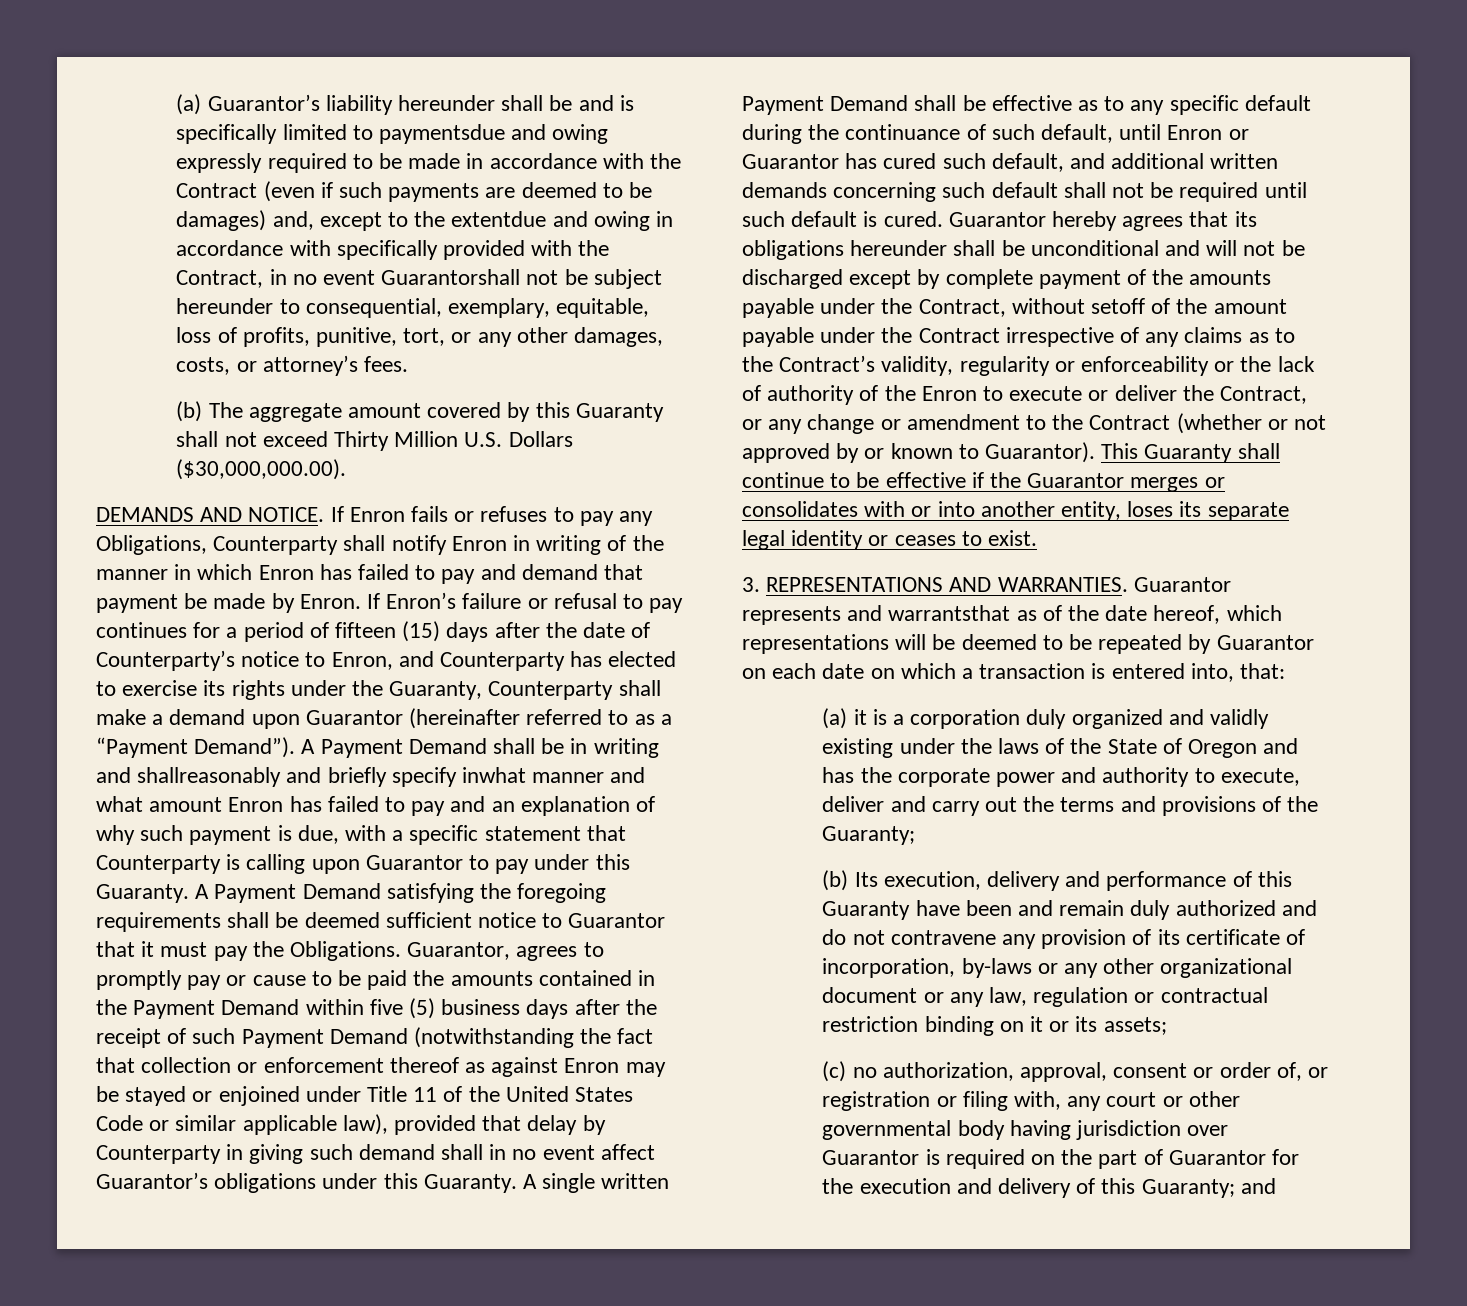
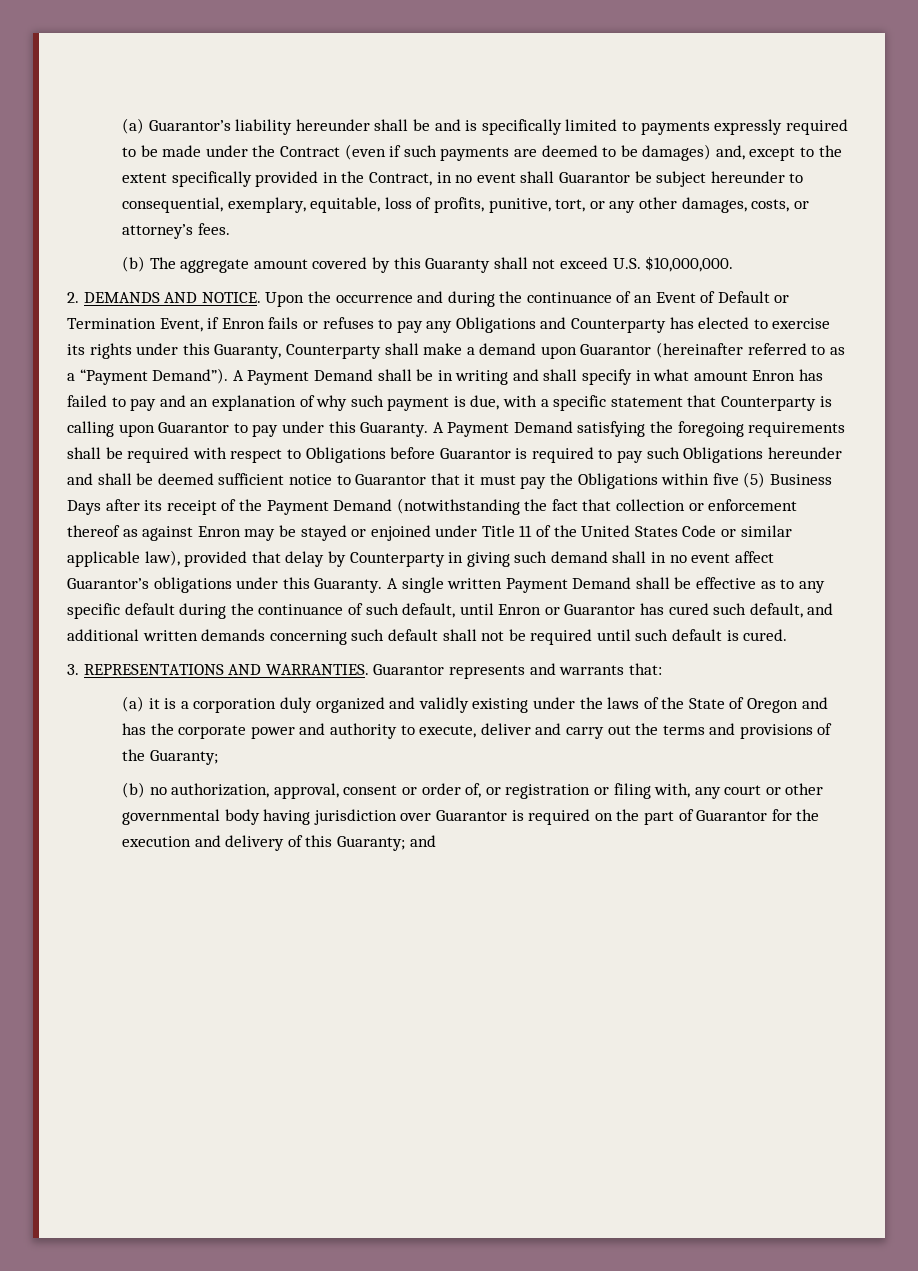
[379,124,609,144] paymentsdue and owing -> [640,121,710,135] payments
[466,153,644,169] in accordance with -> [205,145,248,157] under
[451,211,674,231] [176,240,331,256] extentdue and owing in accordance with -> [122,173,168,183] extent
[531,240,573,256] with -> [322,172,338,183] in
[381,269,559,285] Guarantorshall not -> [520,171,630,183] shall Guarantor
[334,431,573,451] [176,459,347,480] [96,506,344,522] Thirty Million U.S. Dollars ($30,000,000.00). // DEMANDS AND NOTICE. If -> [612,256,734,272] [67,291,790,307] [67,317,220,332] U.S. $10,000,000. // 2. DEMANDS AND NOTICE. Upon the occurrence and during the continuance of an Event of Default or Termination Event, if
[96,535,664,555] [96,564,644,584] [96,592,684,613] [96,621,651,642] [96,650,393,671] Obligations, Counterparty shall notify Enron in writing of the manner in which Enron has failed to pay and demand that payment be made by Enron. If Enron’s failure or refusal to pay continues for a period of fifteen (15) days after the date of Counterparty’s notice to Enron, -> [455,317,536,333] Obligations
[352,680,384,696] the -> [182,343,210,355] this
[137,767,646,787] shallreasonably and briefly specify inwhat manner and -> [543,369,651,385] shall specify in
(299, 920) none -> [127,447,842,463] [67,473,154,485] required with respect to Obligations before Guarantor is required to pay such Obligations hereunder and shall be
[290,941,604,961] [96,970,656,990] [96,998,657,1019] Obligations. Guarantor, agrees to promptly pay or cause to be paid the amounts contained in the Payment Demand within five (5) business days after the -> [577,472,833,489] [67,499,163,515] Obligations within five (5) Business Days after its
[192,1028,236,1044] such -> [238,499,262,511] the
[948,211,1257,231] [742,240,1305,260] [742,269,1272,289] [742,298,1287,318] [742,327,1295,347] [742,355,1315,376] [742,385,1308,405] [742,413,1327,434] [742,442,1280,463] [742,472,1225,492] [742,501,1289,521] [742,530,1038,550] Guarantor hereby agrees that its obligations hereunder shall be unconditional and will not be discharged except by complete payment of the amounts payable under the Contract, without setoff of the amount payable under the Contract irrespective of any claims as to the Contract’s validity, regularity or enforceability or the lack of authority of the Enron to execute or deliver the Contract, or any change or amendment to the Contract (whether or not approved by or known to Guarantor). This Guaranty shall continue to be effective if the Guarantor merges or consolidates with or into another entity, loses its separate legal identity or ceases to exist. -> (788, 635) none
[888,605,1282,624] [742,634,1314,654] [742,663,1234,682] warrantsthat as of the date hereof, which representations will be deemed to be repeated by Guarantor on each date on which a transaction is entered into, -> [559,665,625,675] warrants
[854,871,1292,891] [822,900,1317,920] [822,929,1306,949] [822,958,1293,978] [822,987,1268,1007] [822,1016,1167,1036] [822,1061,847,1082] Its execution, delivery and performance of this Guaranty have been and remain duly authorized and do not contravene any provision of its certificate of incorporation, by-laws or any other organizational document or any law, regulation or contractual restriction binding on it or its assets; // (c) -> (146, 790) none

